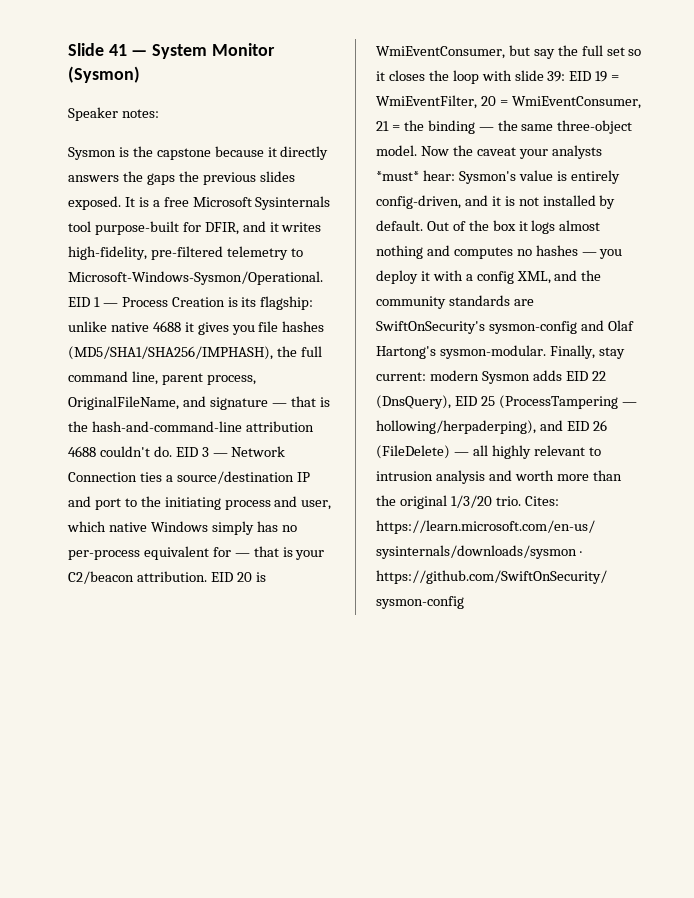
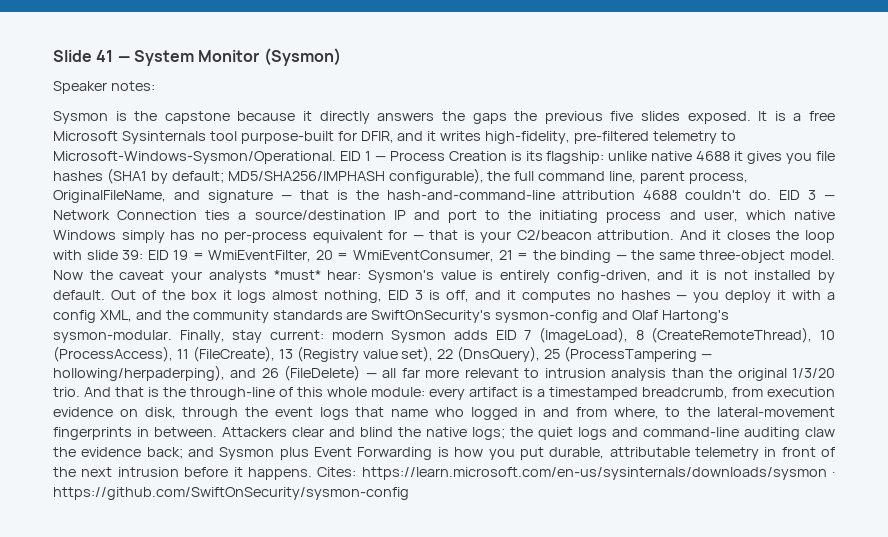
(256, 178) none -> [610,111,634,121] five
[68,346,273,360] (MD5/SHA1/SHA256/IMPHASH), -> [106,168,484,184] (SHA1 by default; MD5/SHA256/IMPHASH configurable),
[210,572,266,582] [376,45,642,59] EID 20 is WmiEventConsumer, but say the full set so -> [679,230,707,240] And
[376,245,450,259] nothing and -> [324,290,516,303] nothing, EID 3 is off, and it
(588, 376) none -> [524,327,835,343] [53,346,434,362] 7 (ImageLoad), 8 (CreateRemoteThread), 10 (ProcessAccess), 11 (FileCreate), 13 (Registry value set),
[454,396,477,406] EID -> (541, 354) none
[566,421,589,431] EID -> (257, 373) none
[491,445,531,459] highly -> [401,368,460,378] far more
[488,470,589,481] and worth more -> (667, 374) none
(521, 501) none -> [84,387,835,400] [53,407,835,420] [53,427,835,440] [53,447,836,460] [53,467,312,480] And that is the through-line of this whole module: every artifact is a timestamped breadcrumb, from execution evidence on disk, through the event logs that name who logged in and from where, to the lateral-movement fingerprints in between. Attackers clear and blind the native logs; the quiet logs and command-line auditing claw the evidence back; and Sysmon plus Event Forwarding is how you put durable, attributable telemetry in front of the next intrusion before it happens.

